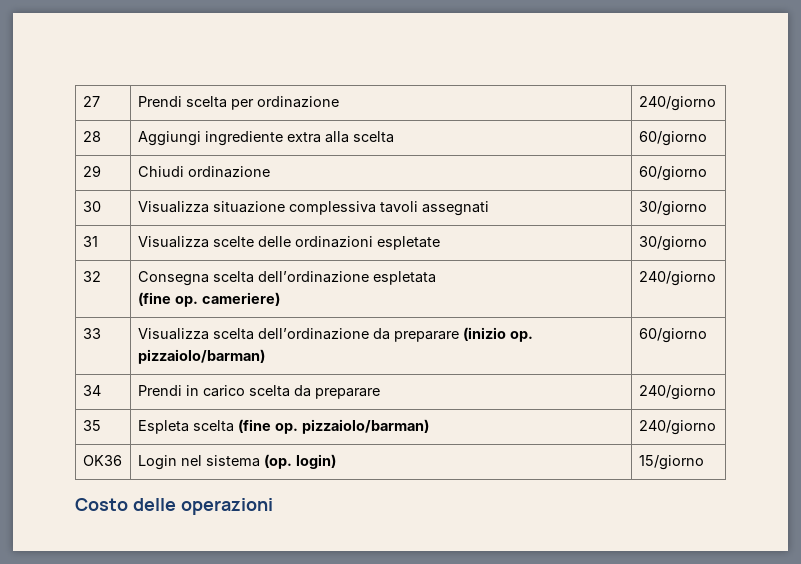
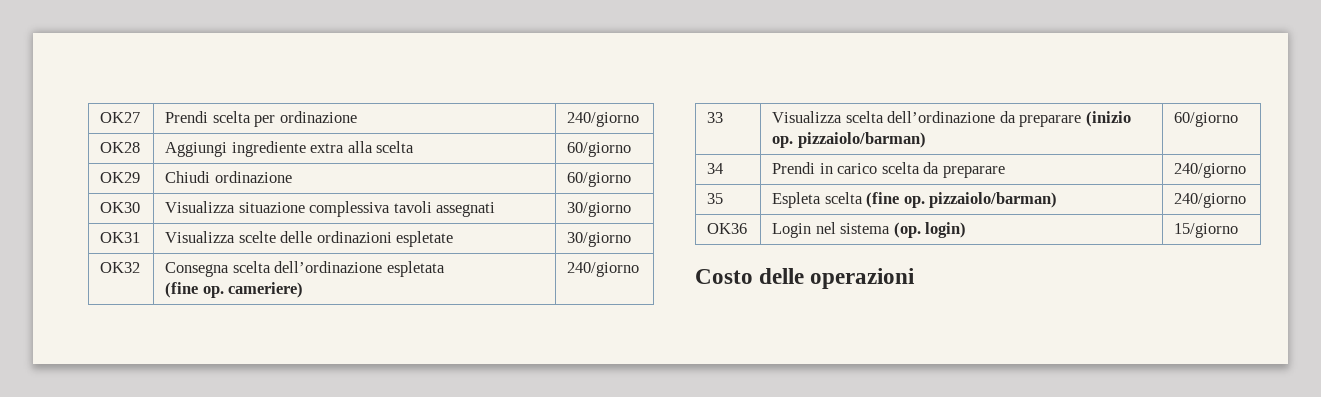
[82,96,100,107] 27 -> [100,112,141,123] OK27
[82,131,101,142] 28 -> [100,142,141,153] OK28
[82,165,101,177] 29 -> [100,172,141,183] OK29
[82,201,101,212] 30 -> [100,202,141,213] OK30
[82,236,98,247] 31 -> [100,232,141,243] OK31
[82,271,101,282] 32 -> [100,262,141,273] OK32

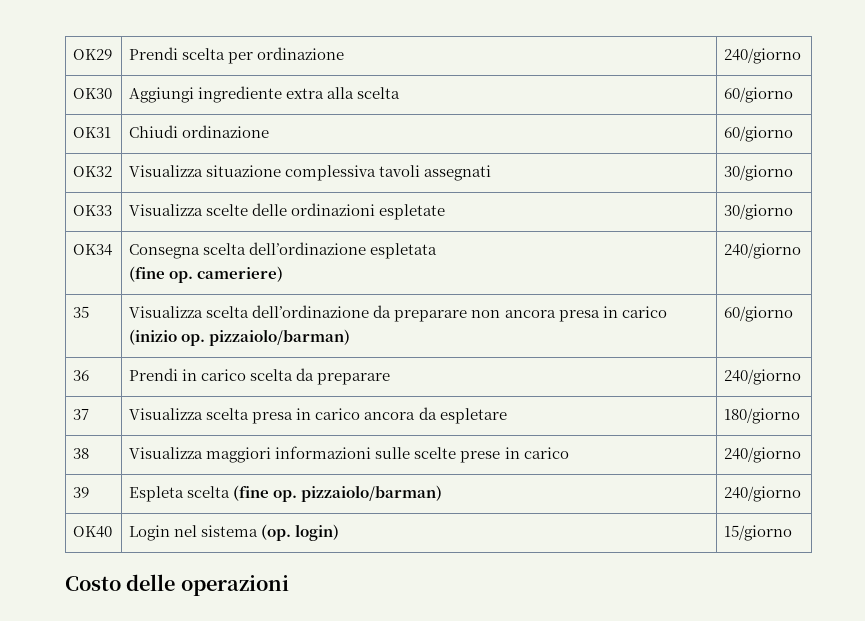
[100,112,141,123] OK27 -> [73,49,113,60] OK29
[100,142,141,153] OK28 -> [73,88,113,99] OK30
[100,172,141,183] OK29 -> [73,127,112,138] OK31
[100,202,141,213] OK30 -> [73,166,113,177] OK32
[100,232,141,243] OK31 -> [73,205,113,216] OK33
[100,262,141,273] OK32 -> [73,244,113,256] OK34
[707,112,724,123] 33 -> [73,306,90,318] 35
(1082, 121) none -> [471,306,667,322] non ancora presa in carico
[707,163,724,174] 34 -> [73,370,90,381] 36
[707,193,724,204] 35 -> [73,409,90,420] [129,407,507,424] [724,408,801,424] [73,448,90,459] [129,446,569,463] [724,447,802,463] [73,487,90,498] 37 | Visualizza scelta presa in carico ancora da espletare | 180/giorno // 38 | Visualizza maggiori informazioni sulle scelte prese in carico | 240/giorno // 39
[707,223,748,234] OK36 -> [73,526,113,538] OK40

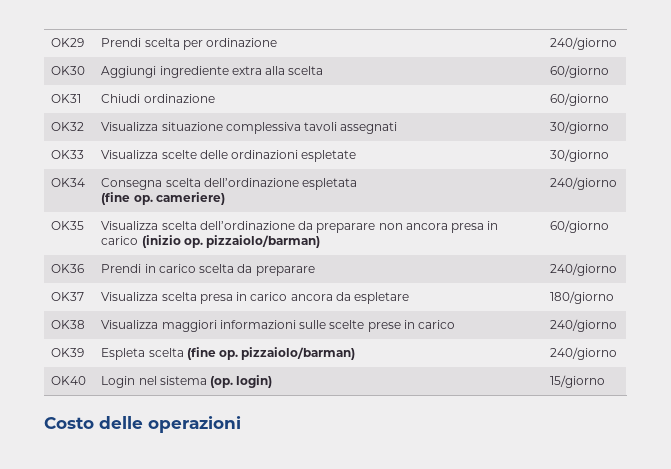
[73,306,90,318] 35 -> [51,221,85,230] OK35
[73,370,90,381] 36 -> [51,264,85,273] OK36
[73,409,90,420] 37 -> [51,292,85,301] OK37
[73,448,90,459] 38 -> [51,320,86,329] OK38
[73,487,90,498] 39 -> [51,348,85,357] OK39

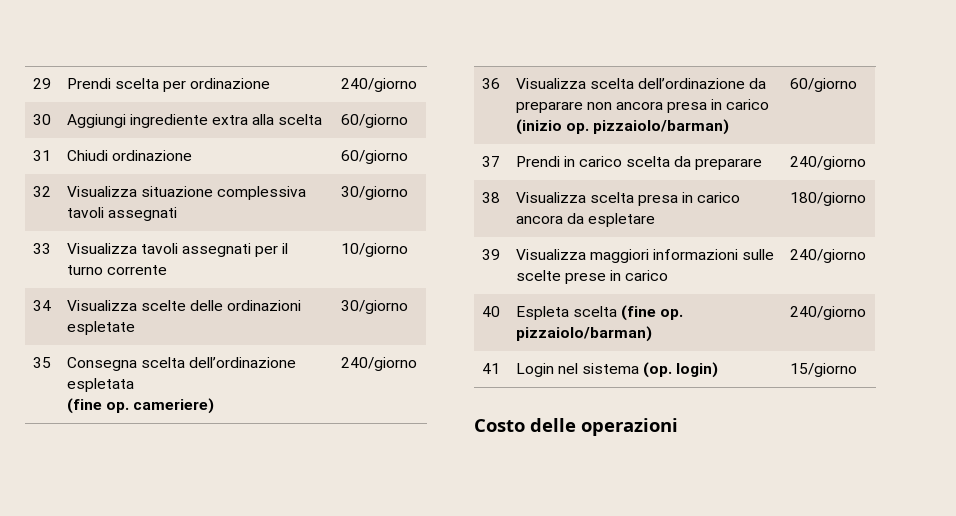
[51,38,85,47] OK29 -> [32,78,51,89] 29
[51,66,86,75] OK30 -> [32,114,51,125] 30
[51,94,82,103] OK31 -> [32,150,51,161] 31
[51,122,85,131] OK32 -> [32,186,51,197] 32
[51,150,85,159] OK33 -> [32,243,51,254] [66,243,289,257] [66,265,167,275] [340,243,408,257] [32,300,51,311] 33 | Visualizza tavoli assegnati per il turno corrente | 10/giorno // 34
[51,178,86,187] OK34 -> [32,357,51,368] 35
[51,221,85,230] OK35 -> [481,78,500,89] 36
[51,264,85,273] OK36 -> [481,156,500,167] 37
[51,292,85,301] OK37 -> [481,192,500,203] 38
[51,320,86,329] OK38 -> [481,249,500,260] 39
[51,348,85,357] OK39 -> [481,306,500,317] 40
[51,376,87,385] OK40 -> [481,363,500,374] 41

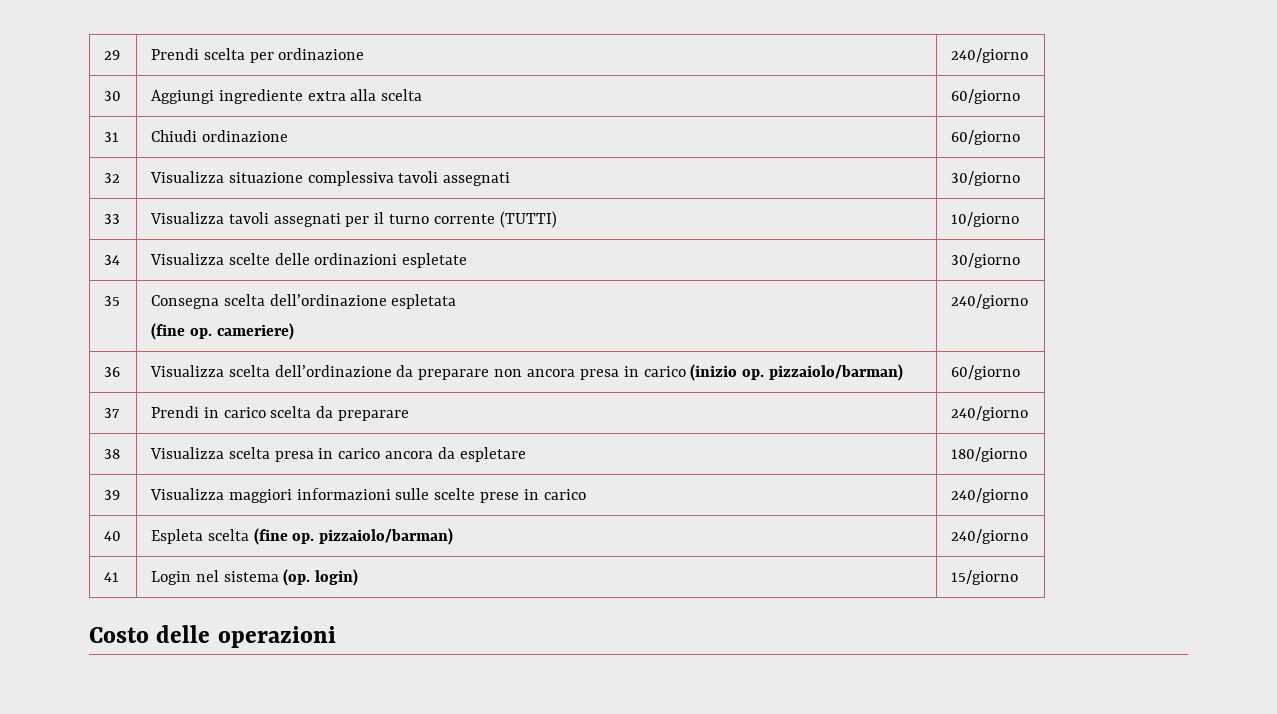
(167, 270) none -> [499,211,557,228] (TUTTI)

